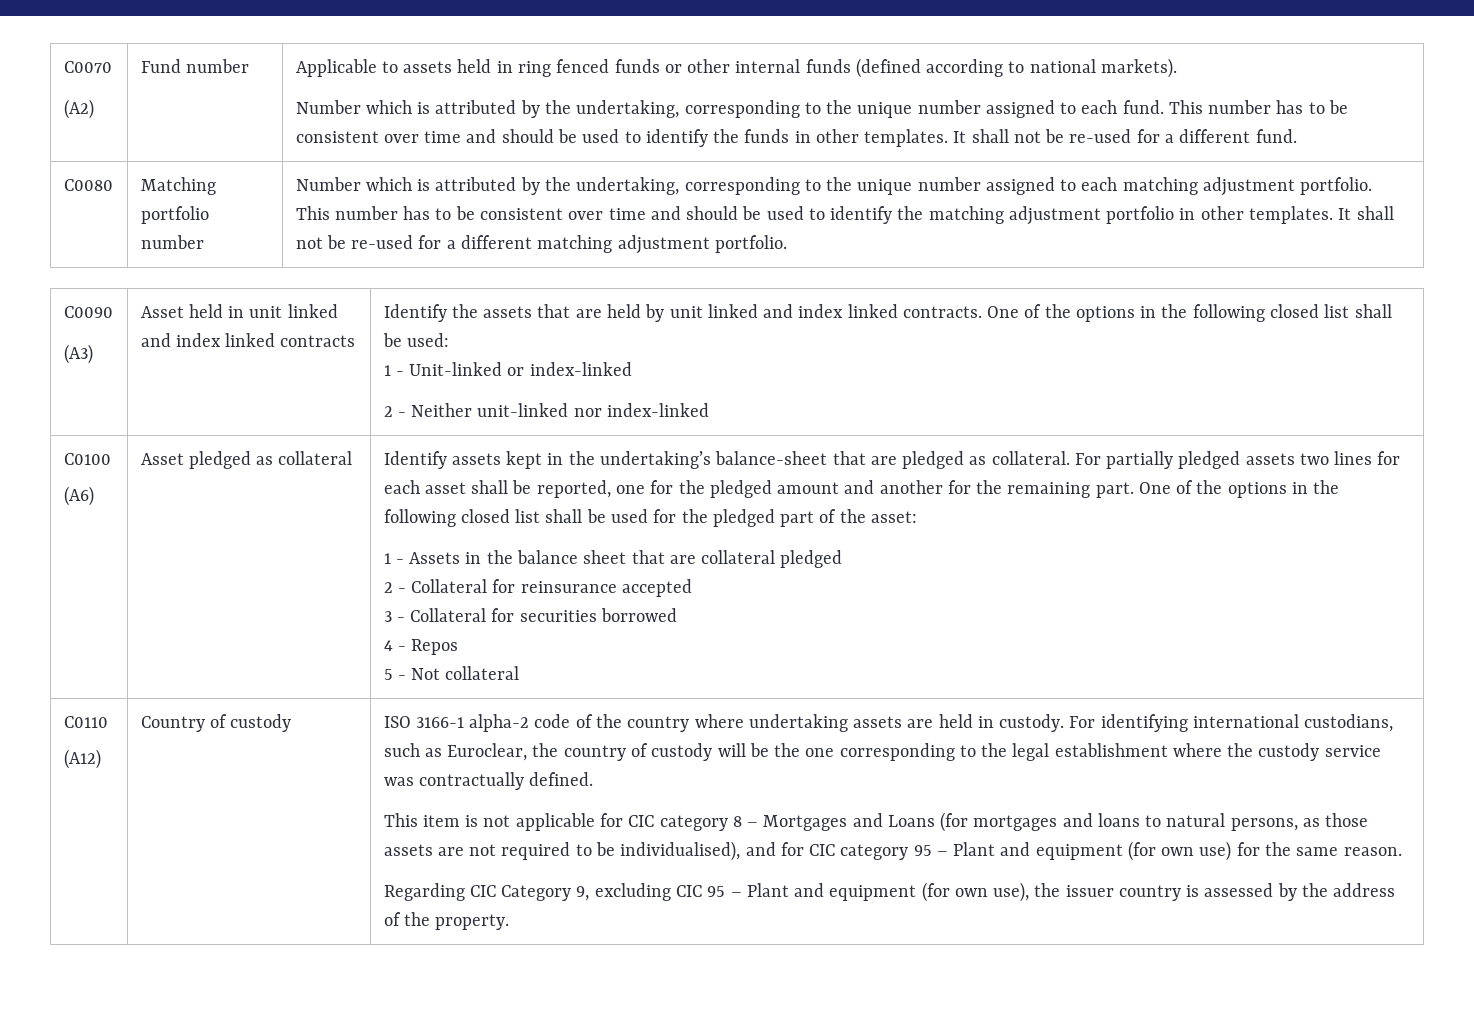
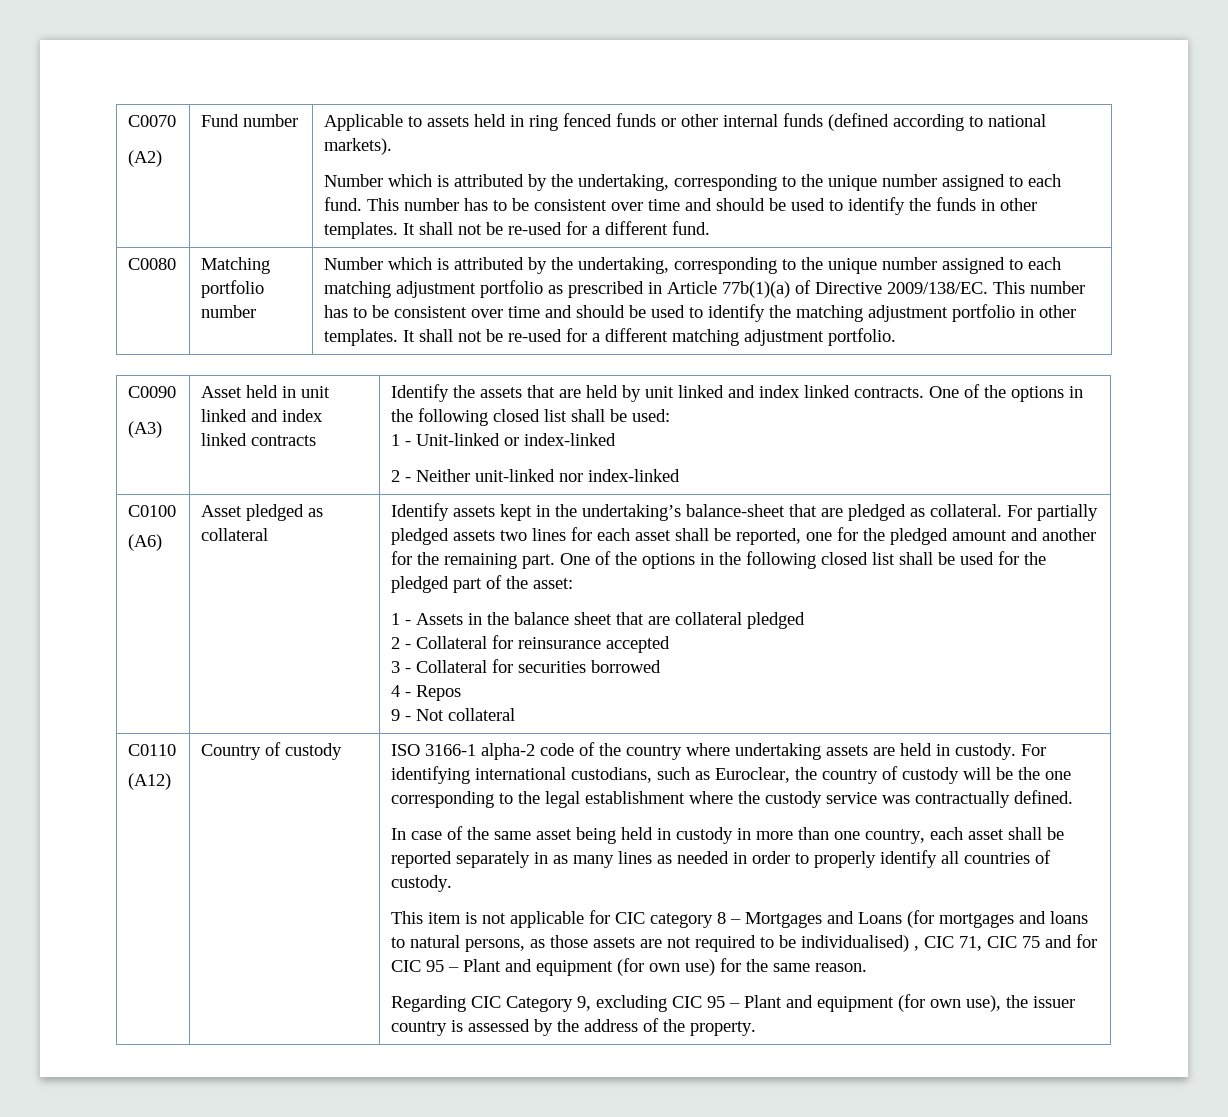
[1300,177,1373,195] portfolio. -> [480,280,989,298] portfolio as prescribed in Article 77b(1)(a) of Directive 2009/138/EC.
[383,669,393,680] 5 -> [391,709,401,721] 9
(594, 779) none -> [391,826,1065,844] [391,850,1052,868] [391,875,453,892] // In case of the same asset being held in custody in more than one country, each asset shall be reported separately in as many lines as needed in order to properly identify all countries of custody.
[620,841,741,861] individualised), -> [801,935,1041,952] individualised) , CIC 71, CIC 75
[840,844,909,860] category -> (422, 966) none

